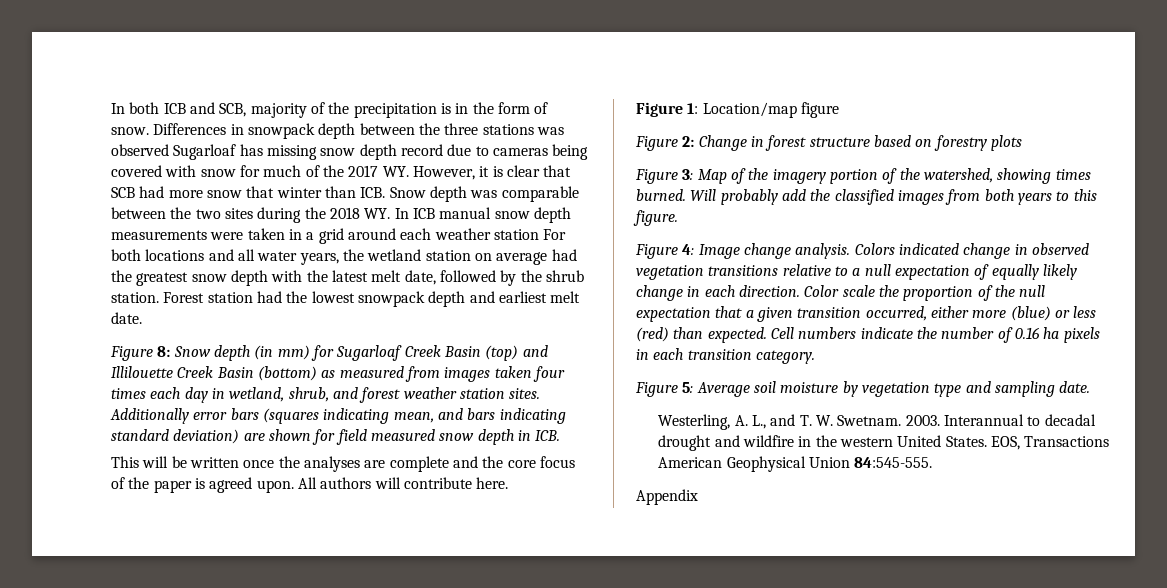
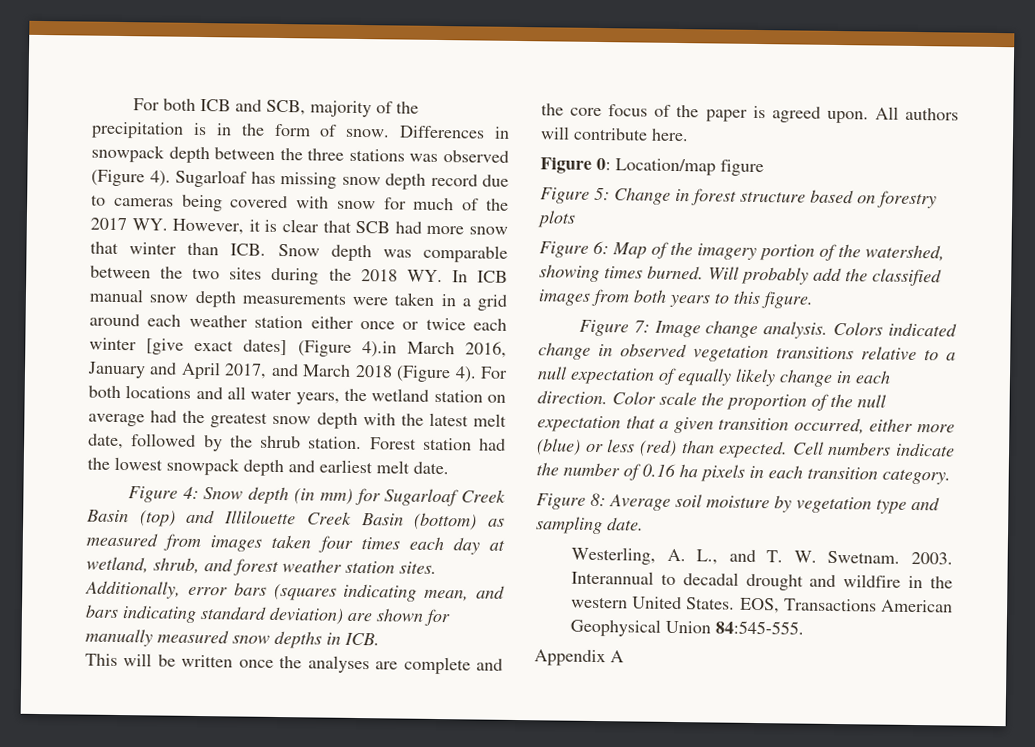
[111,103,125,114] In -> [132,98,160,111] For
(169, 150) none -> [91,169,171,187] (Figure 4).
(539, 234) none -> [310,316,507,331] [89,337,508,358] [87,361,477,383] either once or twice each winter [give exact dates] (Figure 4).in March 2016, January and April 2017, and March 2018 (Figure 4).
[157,346,171,357] 8: -> [182,486,199,500] 4:
[211,388,225,399] in -> [489,539,505,551] at
[110,408,189,424] Additionally -> [85,580,181,599] Additionally,
[335,429,367,445] field -> [85,628,153,647] manually
[477,429,514,445] depth -> [274,630,322,649] depths
[687,103,699,114] 1: -> [596,157,611,171] 0:
[682,136,695,147] 2: -> [594,187,610,201] 5:
[682,169,694,180] 3: -> [593,240,609,255] 6:
[682,244,695,255] 4: -> [633,320,650,333] 7:
[682,382,694,393] 5: -> [590,492,606,507] 8:
(698, 497) none -> [610,650,624,663] A

